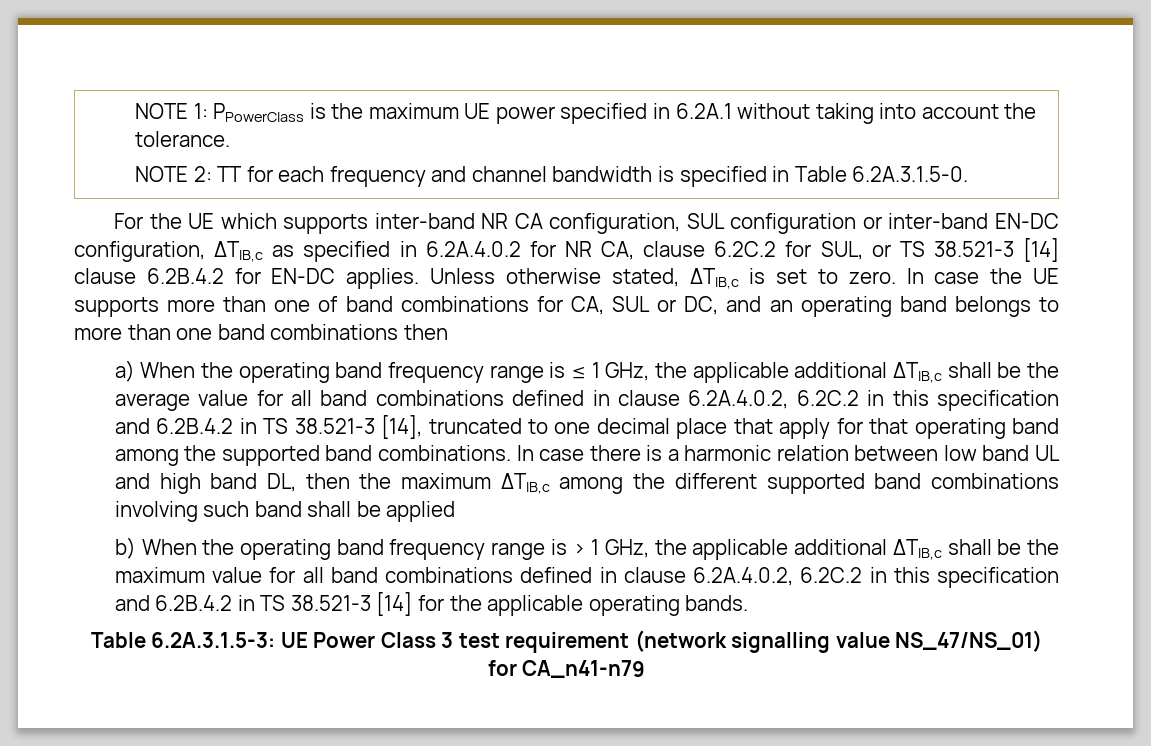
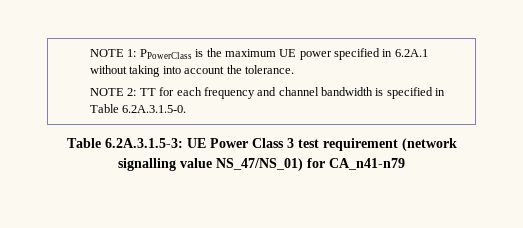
[113,213,1059,234] [74,238,1059,262] [74,268,1059,289] [74,296,1059,317] [74,324,448,340] [114,360,1060,383] [114,390,1060,411] [114,415,1059,439] [114,445,1060,466] [114,473,1059,494] [114,501,456,522] [114,537,1059,560] [114,567,1059,588] [114,592,749,616] // For the UE which supports inter-band NR CA configuration, SUL configuration or inter-band EN-DC configuration, ΔTIB,c as specified in 6.2A.4.0.2 for NR CA, clause 6.2C.2 for SUL, or TS 38.521-3 [14] clause 6.2B.4.2 for EN-DC applies. Unless otherwise stated, ΔTIB,c is set to zero. In case the UE supports more than one of band combinations for CA, SUL or DC, and an operating band belongs to more than one band combinations then // a) When the operating band frequency range is ≤ 1 GHz, the applicable additional ΔTIB,c shall be the average value for all band combinations defined in clause 6.2A.4.0.2, 6.2C.2 in this specification and 6.2B.4.2 in TS 38.521-3 [14], truncated to one decimal place that apply for that operating band among the supported band combinations. In case there is a harmonic relation between low band UL and high band DL, then the maximum ΔTIB,c among the different supported band combinations involving such band shall be applied // b) When the operating band frequency range is > 1 GHz, the applicable additional ΔTIB,c shall be the maximum value for all band combinations defined in clause 6.2A.4.0.2, 6.2C.2 in this specification and 6.2B.4.2 in TS 38.521-3 [14] for the applicable operating bands. -> (187, 109) none

